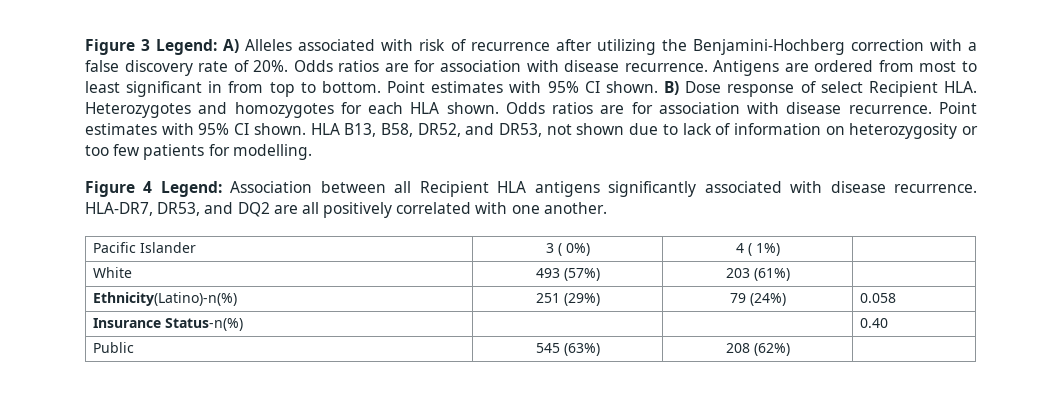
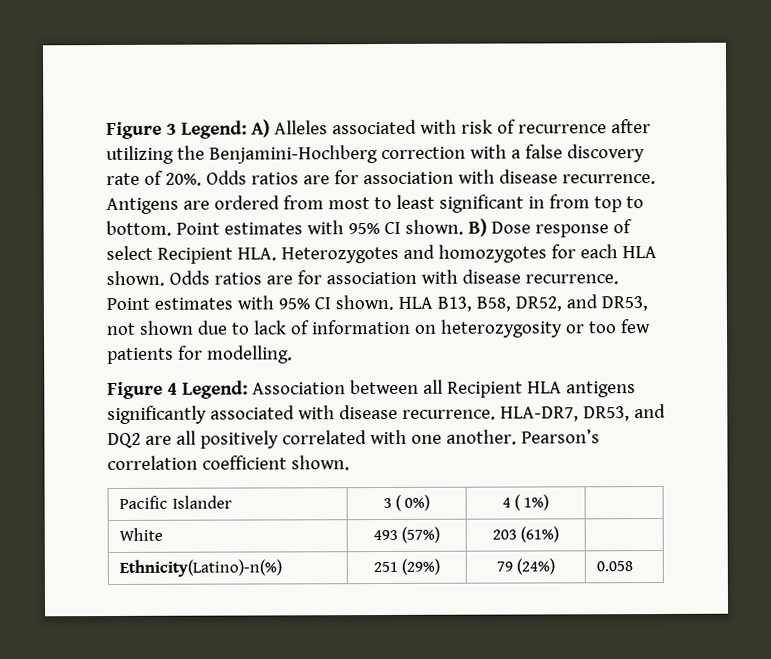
(607, 208) none -> [520,429,600,444] [107,455,350,471] Pearson’s correlation coefficient shown.
[93,318,244,331] [860,318,889,328] [93,342,135,353] [535,343,600,356] [725,343,790,356] // Insurance Status-n(%) | | | 0.40 // Public | 545 (63%) | 208 (62%) | -> (634, 566) none

